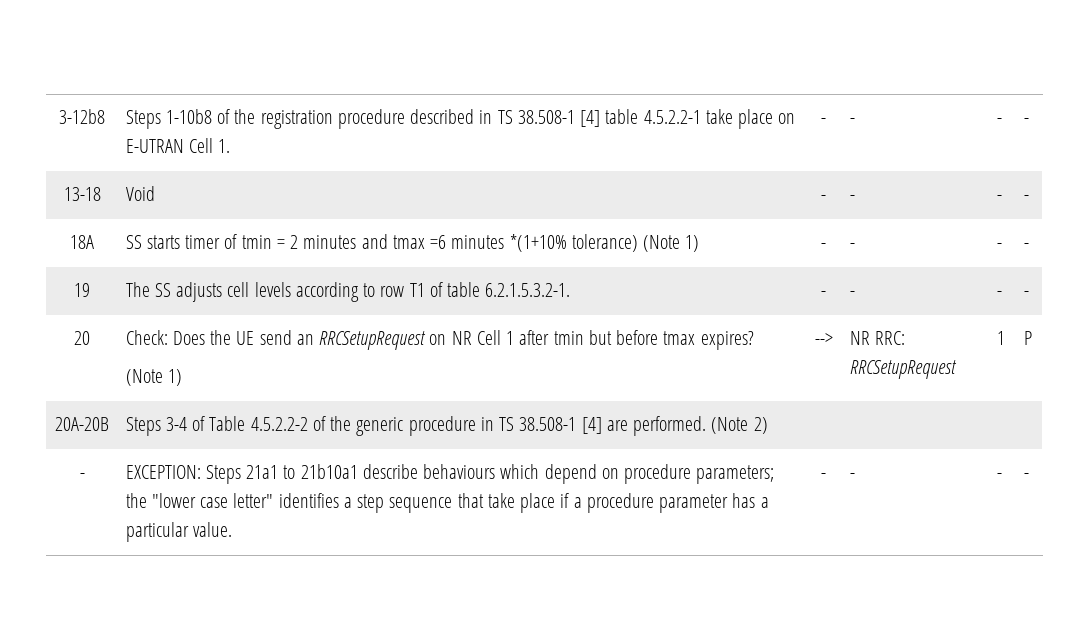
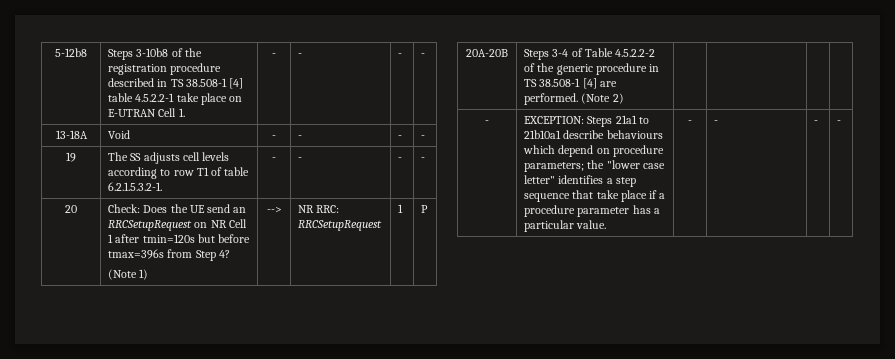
[59,109,105,124] [125,109,212,129] 3-12b8 | Steps 1-10b8 -> [55,48,87,57] [108,48,169,60] 5-12b8 | Steps 3-10b8
[63,187,101,201] 13-18 -> [55,130,88,139] 13-18A
[70,235,94,249] [125,234,700,252] [821,243,826,249] [849,243,855,249] [996,243,1002,249] [1023,243,1029,249] // 18A | SS starts timer of tmin = 2 minutes and tmax =6 minutes *(1+10% tolerance) (Note 1) | - | - | - | - -> (426, 137) none
[553,331,584,345] tmin -> [142,234,195,243] tmin=120s
[663,331,754,350] tmax expires? -> [108,249,230,261] tmax=396s from Step 4?

